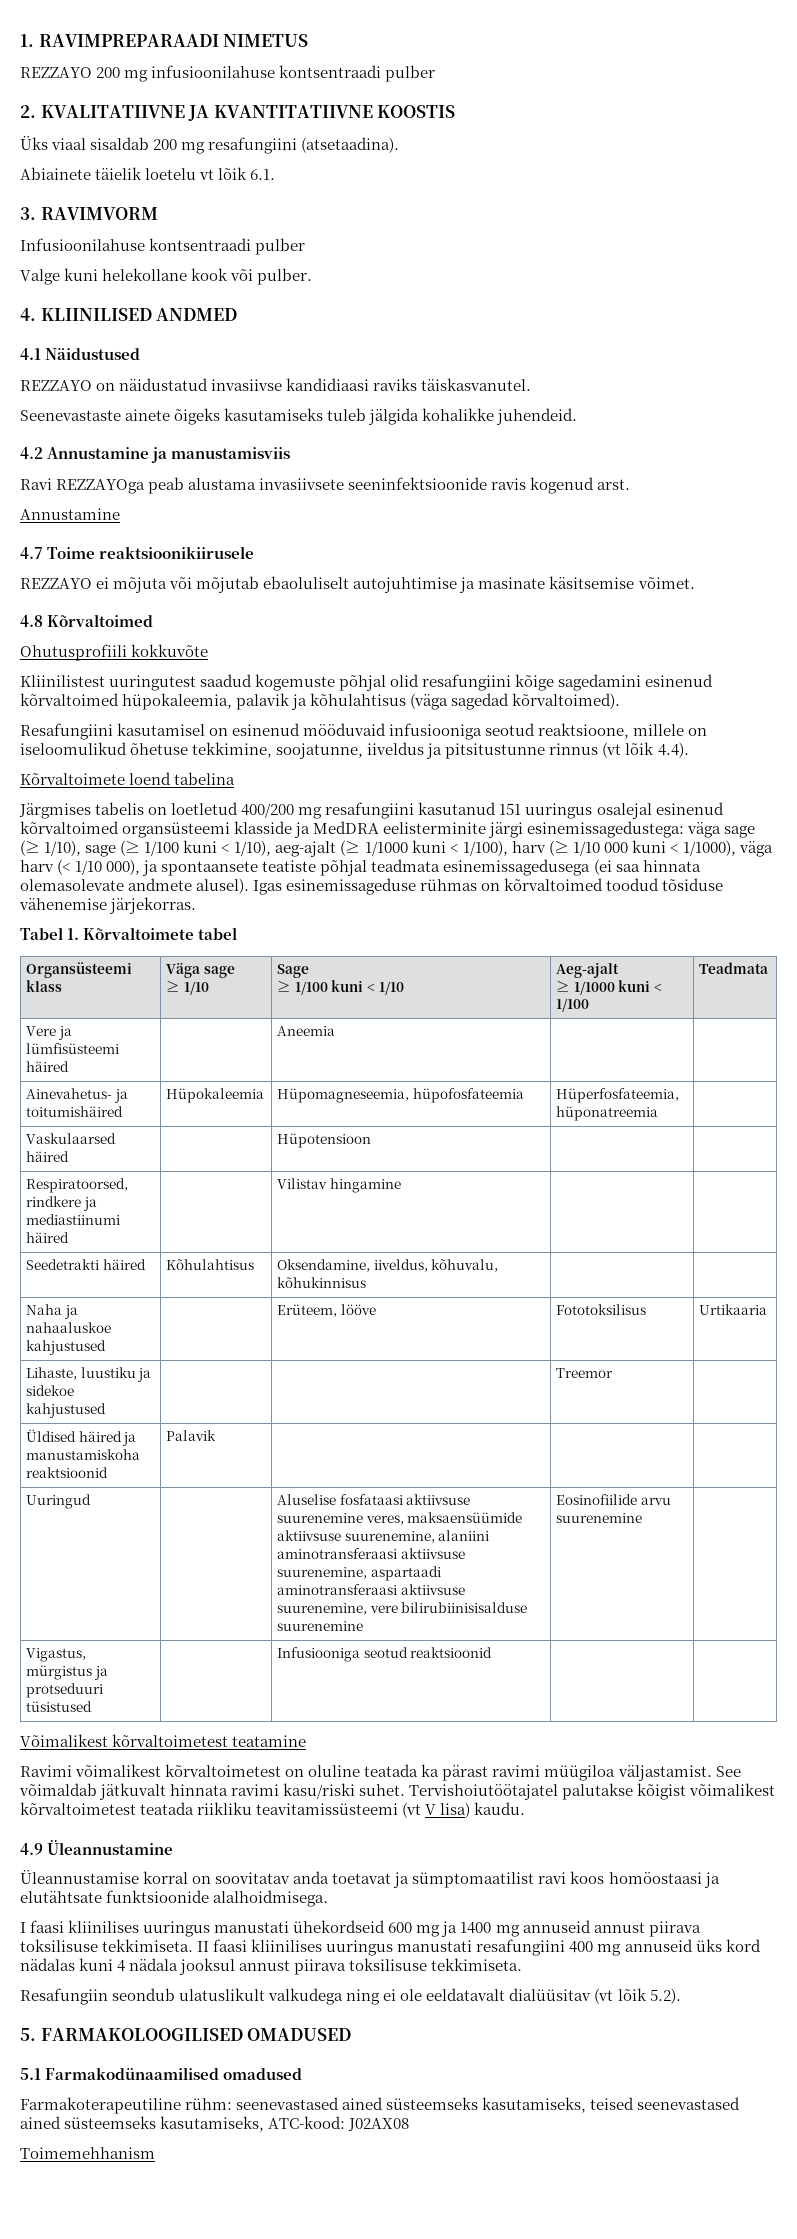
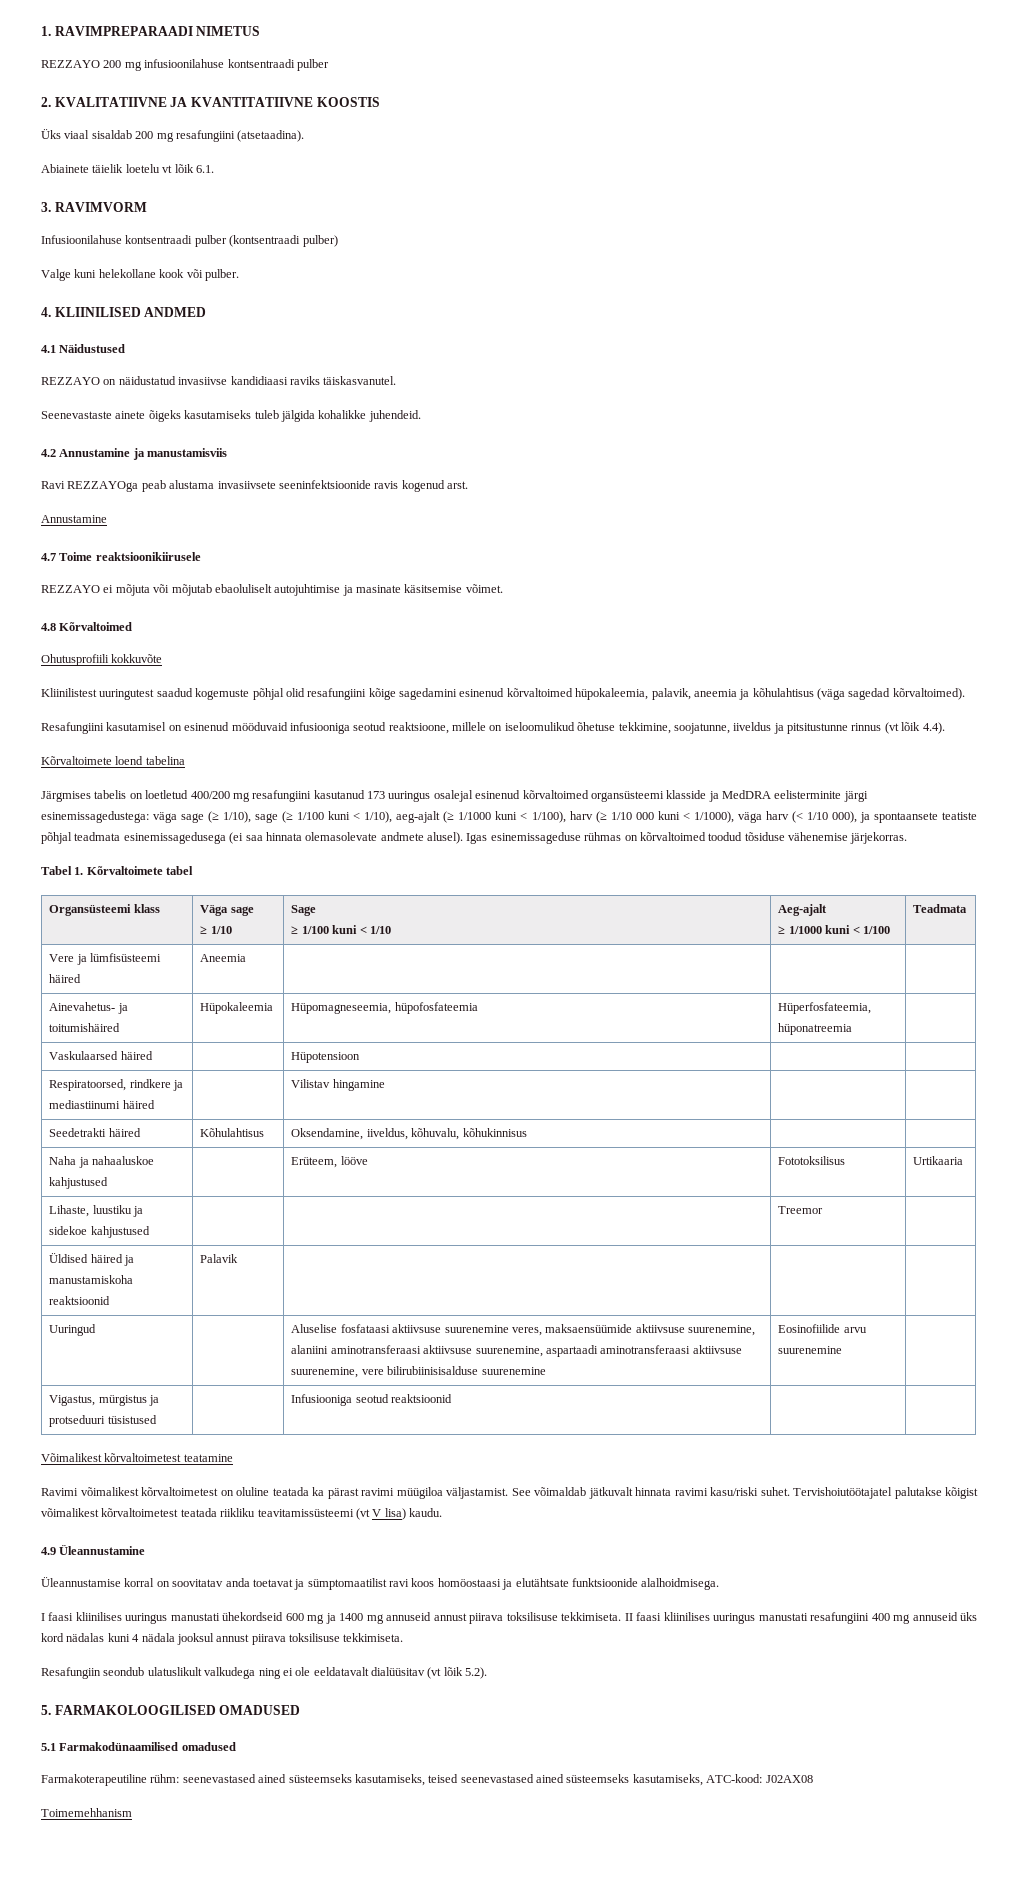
(306, 246) none -> [229,235,338,247] (kontsentraadi pulber)
[236,693,291,710] palavik -> [651,688,737,700] palavik, aneemia
[499,803,522,815] 151 -> [367,791,385,799] 173
[277,1026,336,1036] | Aneemia -> [200,954,247,962] Aneemia |

